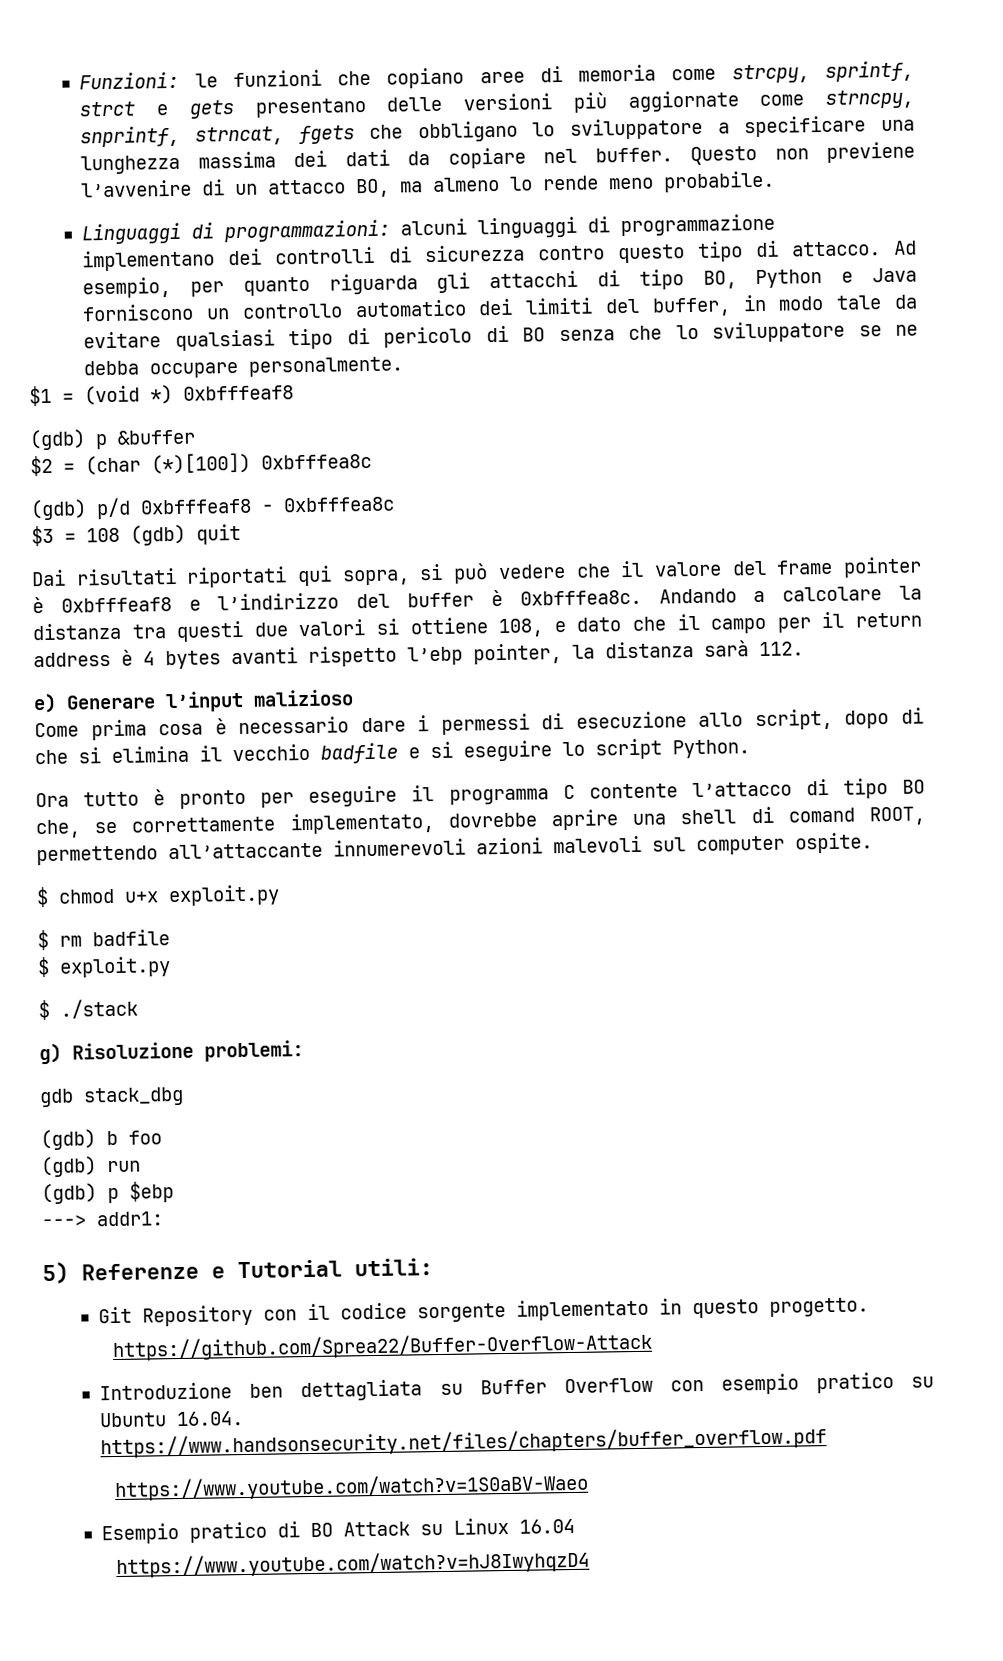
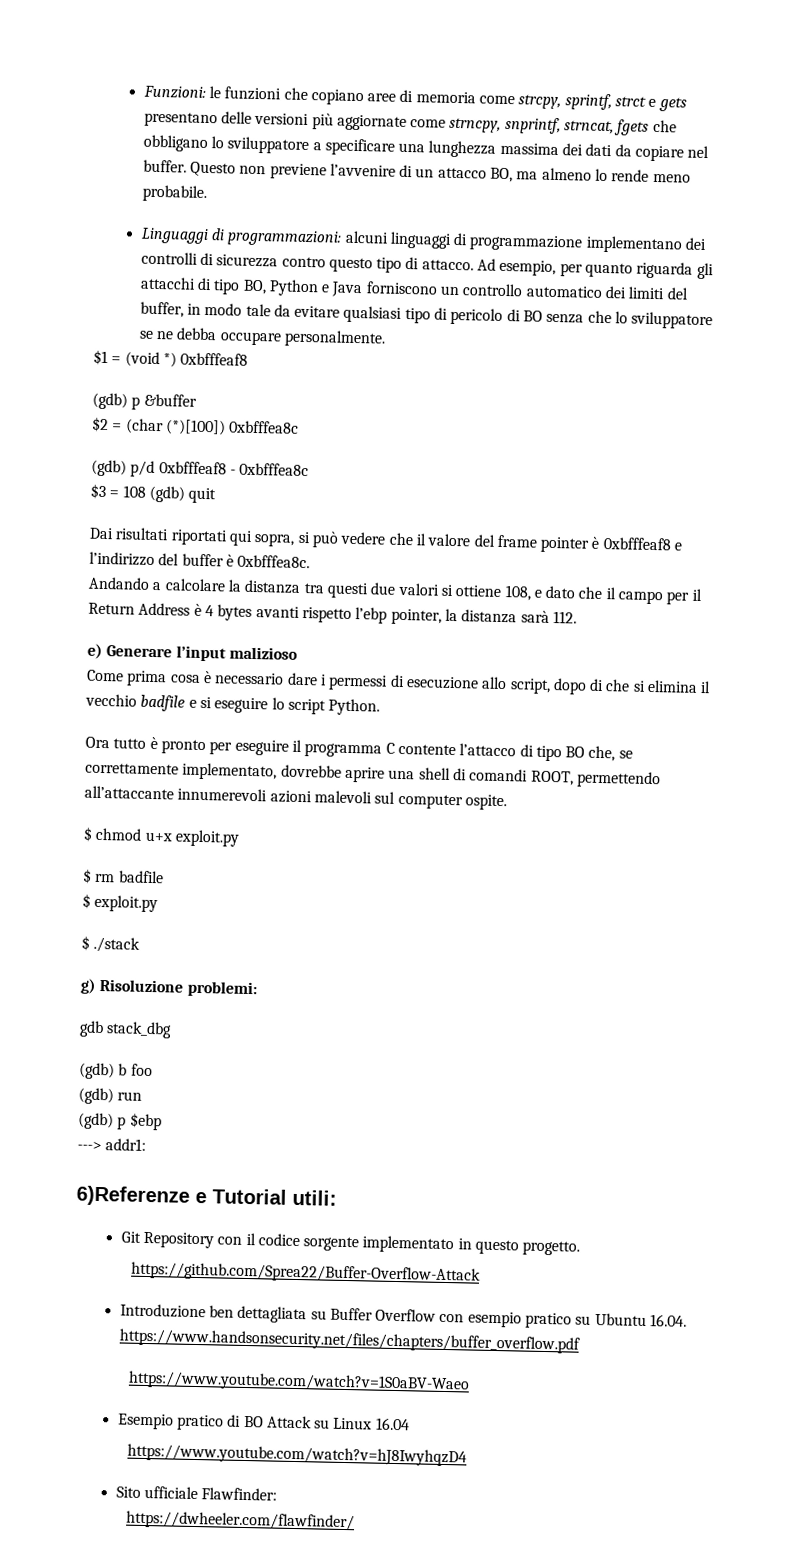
(642, 597) none -> (311, 561) //
[855,612,923,628] [33,651,111,668] return address -> [88,602,191,616] Return Address
[787,807,855,823] comand -> [469,768,529,782] comandi
[42,1261,199,1285] 5) Referenze -> [76,1185,190,1207] 6)Referenze
(590, 1564) none -> [115,1485,278,1501] [125,1510,355,1532] // Sito ufficiale Flawfinder: // https://dwheeler.com/flawfinder/

